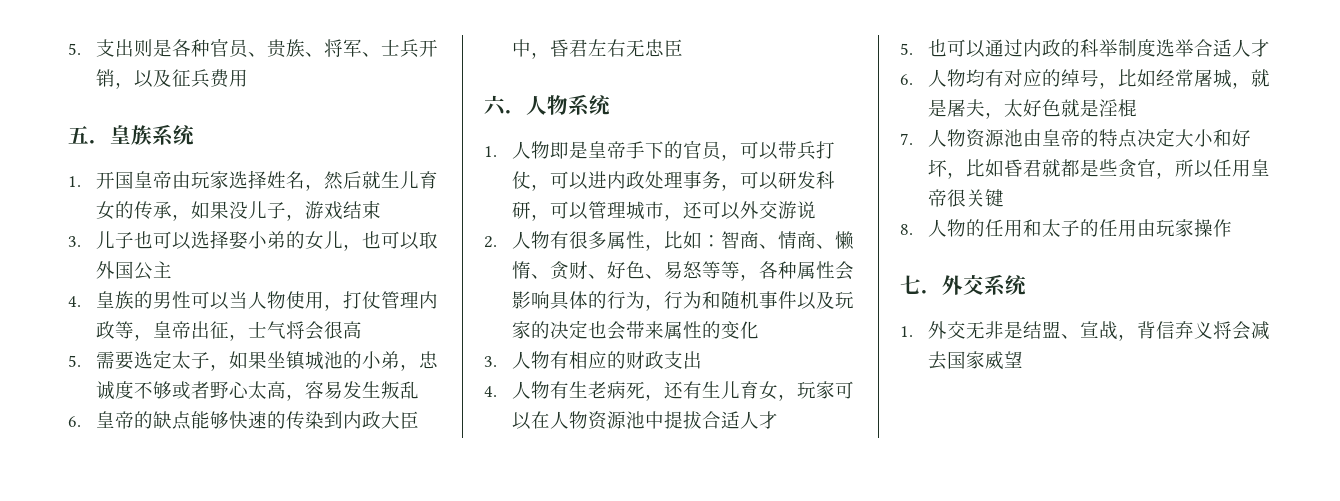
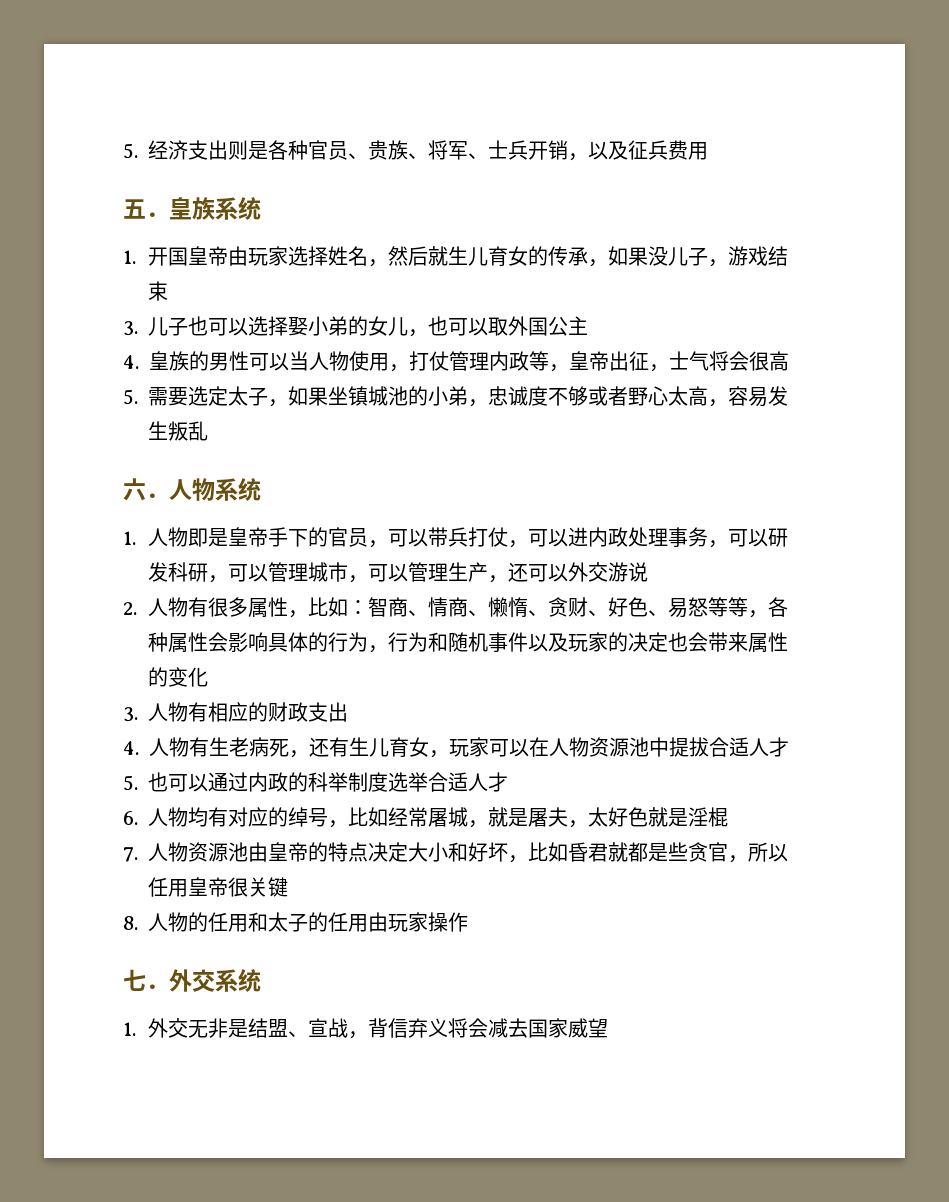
[68,43,81,55] 5. -> [123,140,188,160] 5.经济
[68,411,419,430] [511,39,683,59] // 6.皇帝的缺点能够快速的传染到内政大臣中，昏君左右无忠臣 -> (208, 431) none
(683, 217) none -> [367,562,508,583] 可以管理生产，

